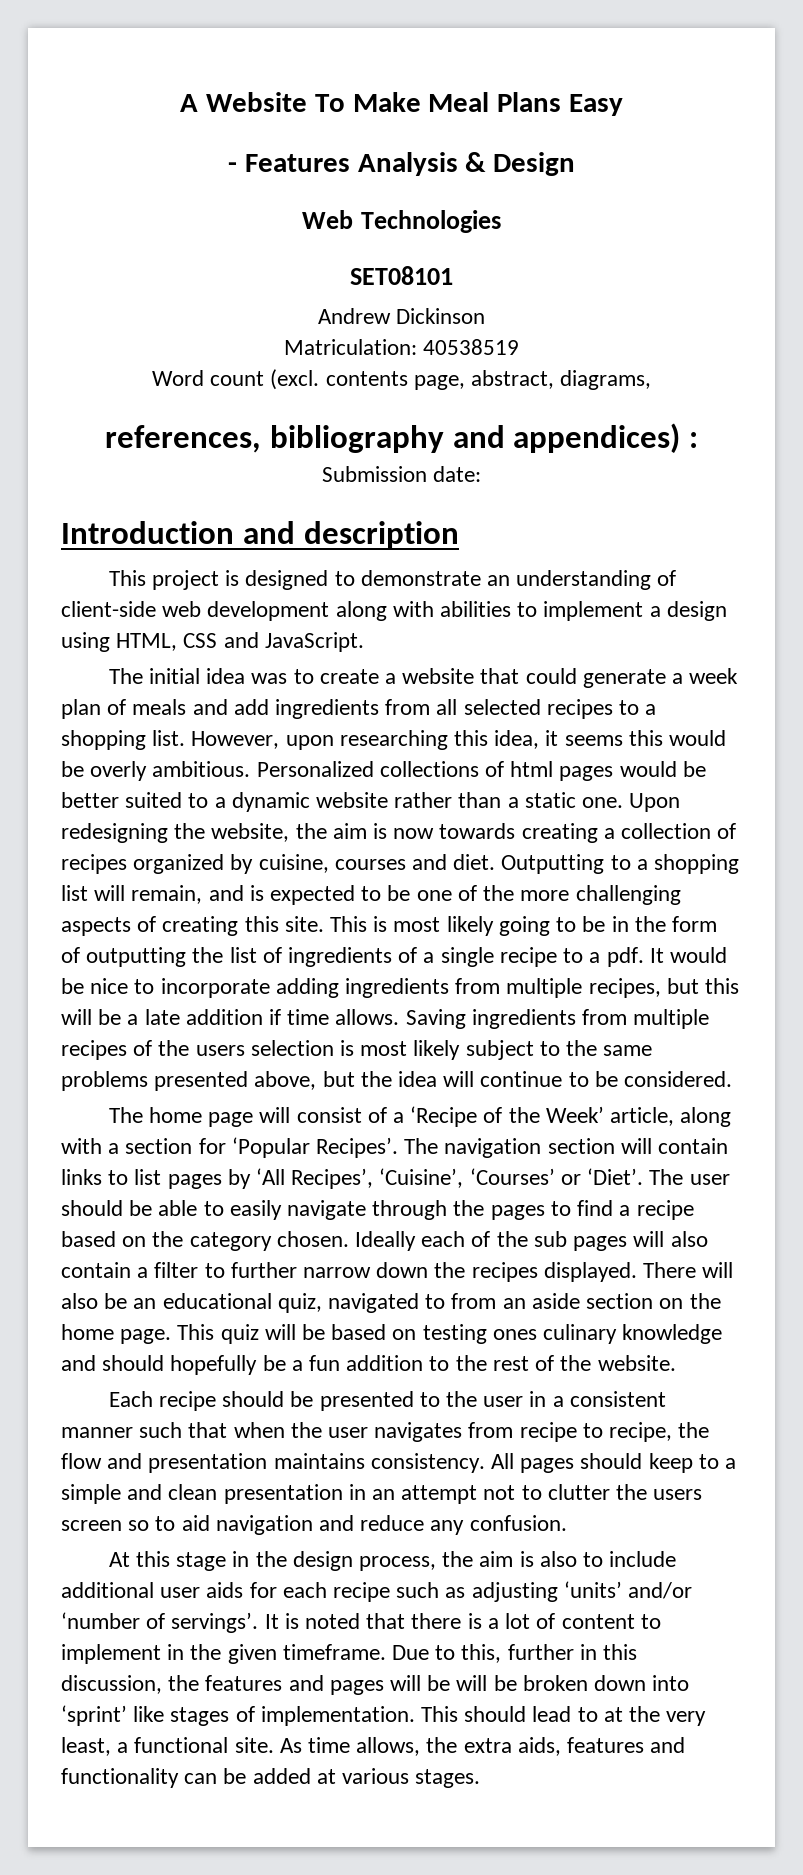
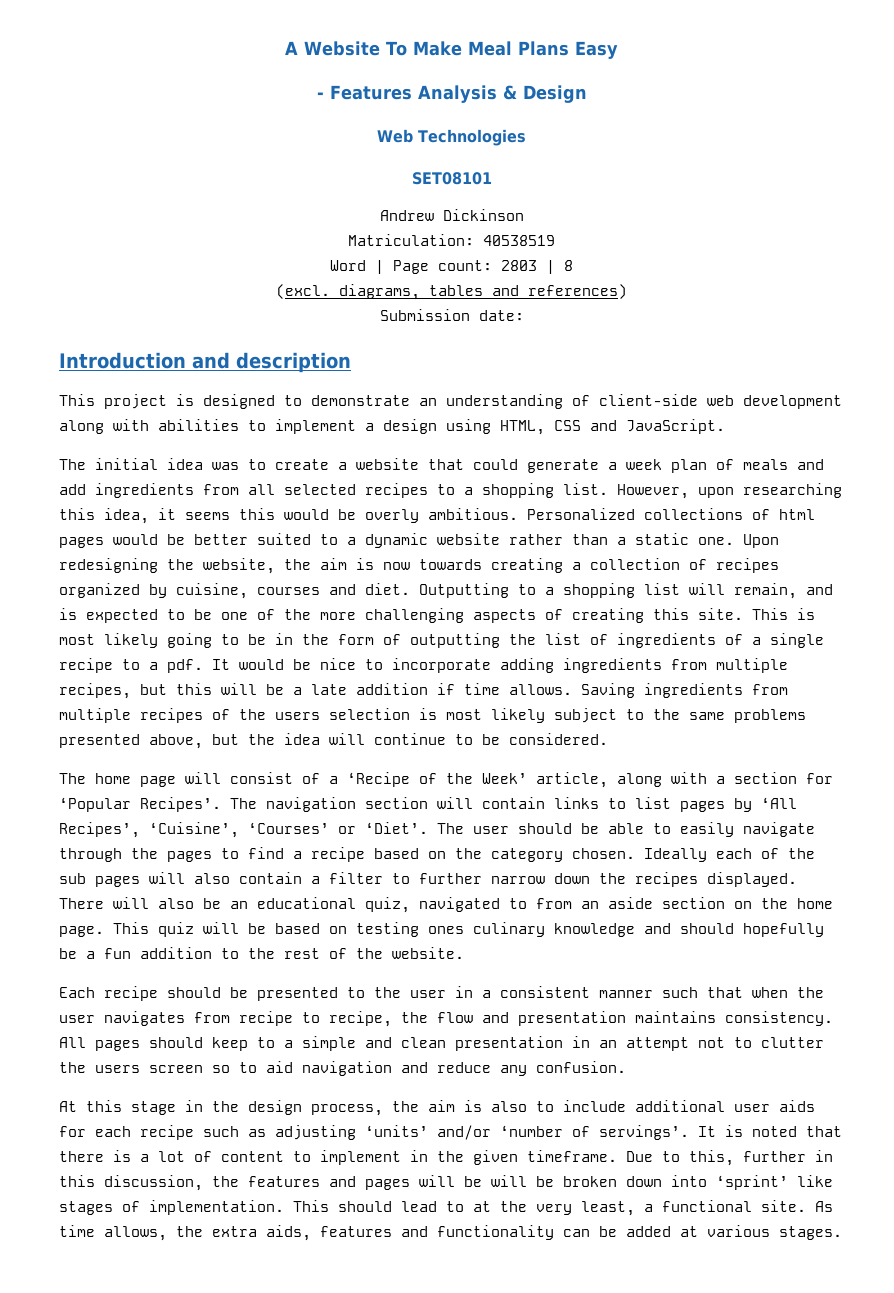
[210,369,652,390] [104,423,699,453] count (excl. contents page, abstract, diagrams, // references, bibliography and appendices) : -> [375,260,573,274] [276,284,627,300] | Page count: 2803 | 8 // (excl. diagrams, tables and references)

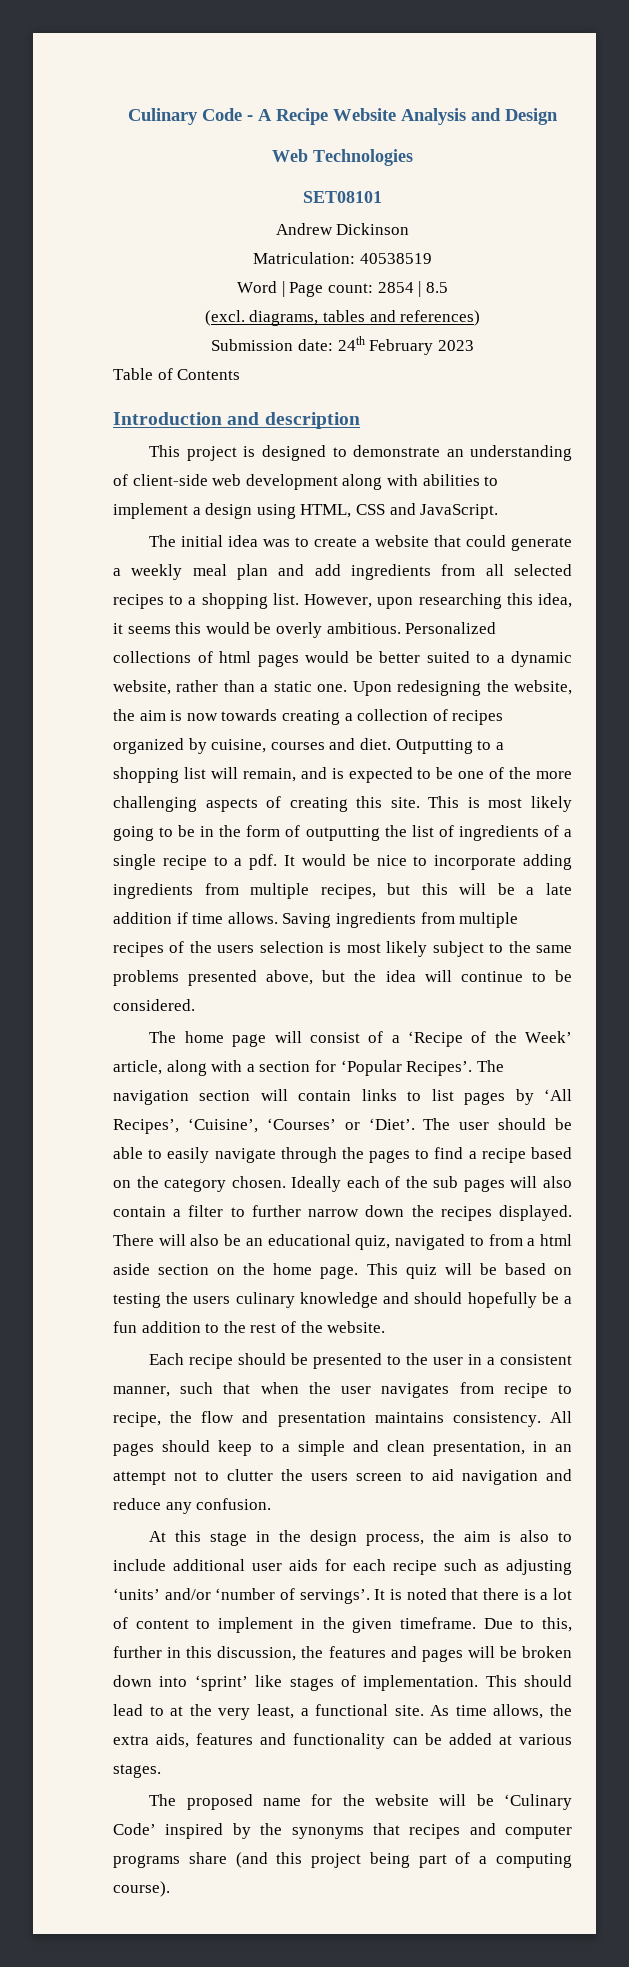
[284,41,619,59] [316,85,517,103] A Website To Make Meal Plans Easy // - Features Analysis & -> [128,108,501,125] Culinary Code - A Recipe Website Analysis and
[501,260,573,274] 2803 | 8 -> [377,281,448,297] 2854 | 8.5
(524, 315) none -> [337,336,474,355] [113,368,241,380] 24th February 2023 // Table of Contents
[626,459,788,473] week plan of meals -> [131,564,268,580] weekly meal plan
[437,533,500,545] website -> [113,680,171,695] website,
[581,901,599,909] an -> [527,1234,572,1246] a html
[428,926,464,934] ones -> [166,1292,231,1304] the users
[599,990,653,998] manner -> [113,1386,170,1397] manner,
[455,1036,563,1051] presentation -> [433,1441,525,1456] presentation,
[212,1065,230,1073] so -> (402, 1477) none
[491,1175,554,1187] will be -> (517, 1652) none
(842, 1233) none -> [149,1794,572,1810] [113,1823,572,1839] [113,1852,572,1868] [113,1881,170,1897] // The proposed name for the website will be ‘Culinary Code’ inspired by the synonyms that recipes and computer programs share (and this project being part of a computing course).

